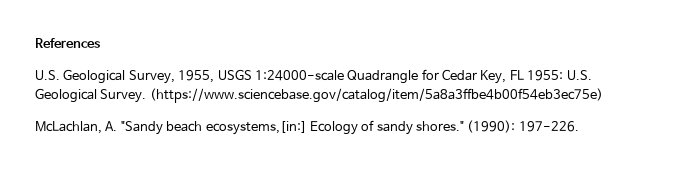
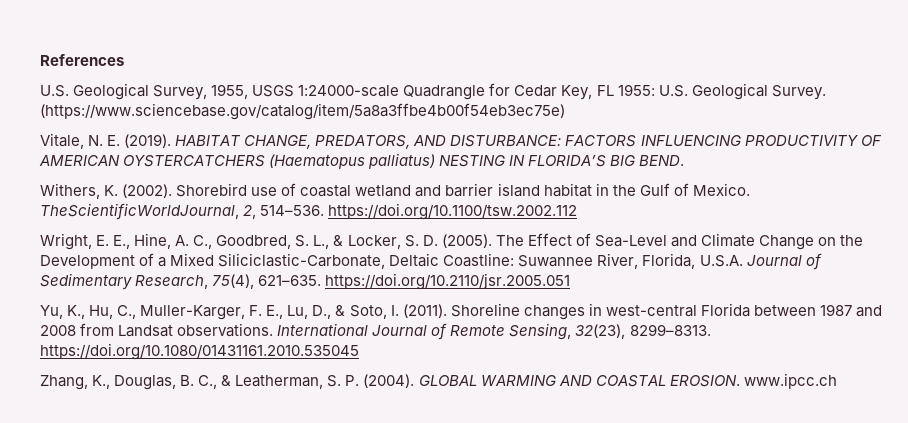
[35,120,579,135] McLachlan, A. "Sandy beach ecosystems,[in:] Ecology of sandy shores." (1990): 197-226. -> [40,133,882,149] [39,153,685,169] [40,183,750,199] [40,203,578,220] [40,233,864,250] [40,253,822,270] [40,273,571,290] [40,303,882,320] [40,323,711,340] [40,343,359,360] [40,373,837,390] Vitale, N. E. (2019). HABITAT CHANGE, PREDATORS, AND DISTURBANCE: FACTORS INFLUENCING PRODUCTIVITY OF AMERICAN OYSTERCATCHERS (Haematopus palliatus) NESTING IN FLORIDA’S BIG BEND. // Withers, K. (2002). Shorebird use of coastal wetland and barrier island habitat in the Gulf of Mexico. TheScientificWorldJournal, 2, 514–536. https://doi.org/10.1100/tsw.2002.112 // Wright, E. E., Hine, A. C., Goodbred, S. L., & Locker, S. D. (2005). The Effect of Sea-Level and Climate Change on the Development of a Mixed Siliciclastic-Carbonate, Deltaic Coastline: Suwannee River, Florida, U.S.A. Journal of Sedimentary Research, 75(4), 621–635. https://doi.org/10.2110/jsr.2005.051 // Yu, K., Hu, C., Muller-Karger, F. E., Lu, D., & Soto, I. (2011). Shoreline changes in west-central Florida between 1987 and 2008 from Landsat observations. International Journal of Remote Sensing, 32(23), 8299–8313. https://doi.org/10.1080/01431161.2010.535045 // Zhang, K., Douglas, B. C., & Leatherman, S. P. (2004). GLOBAL WARMING AND COASTAL EROSION. www.ipcc.ch

